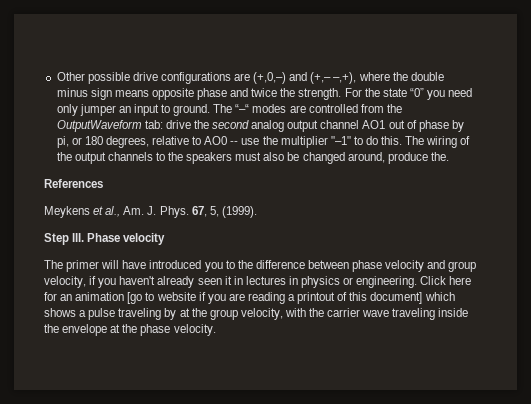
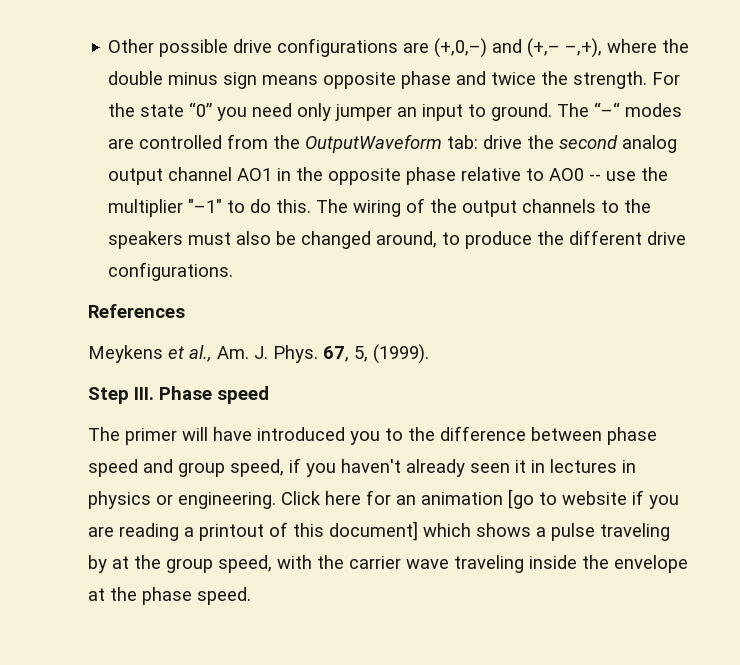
[388,120,464,132] [56,136,149,148] out of phase by pi, or 180 degrees, -> [277,167,457,185] in the opposite phase
[387,152,449,164] produce the. -> [442,230,687,249] [108,262,234,281] to produce the different drive configurations.
[123,233,166,245] velocity -> [217,386,269,404] speed
[385,260,425,272] velocity -> [88,459,138,477] speed
[44,276,86,288] velocity, -> [230,459,284,477] speed,
[240,308,283,320] velocity, -> [218,555,272,573] speed,
[173,324,216,336] velocity. -> [197,587,251,605] speed.

